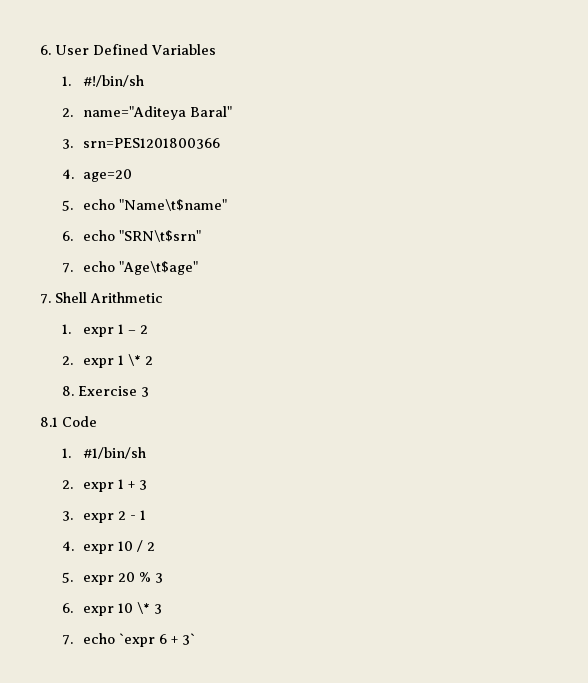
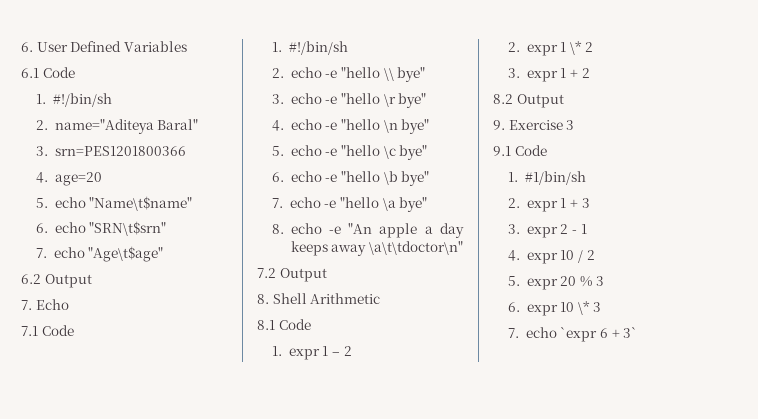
(216, 49) none -> [21,67,75,78] // 6.1 Code
[40,294,51,304] // 7. -> [21,274,92,288] [21,299,69,310] [21,325,74,336] [271,41,348,55] [271,67,426,82] [271,93,427,108] [271,119,430,134] [271,145,428,160] [271,171,430,186] [271,197,428,212] [271,223,464,238] [290,241,463,256] [257,268,327,282] [257,294,269,304] // 6.2 Output // 7. Echo // 7.1 Code // 1. #!/bin/sh // 2. echo -e "hello \\ bye" // 3. echo -e "hello \r bye" // 4. echo -e "hello \n bye" // 5. echo -e "hello \c bye" // 6. echo -e "hello \b bye" // 7. echo -e "hello \a bye" // 8. echo -e "An apple a day keeps away \a\t\tdoctor\n" // 7.2 Output // 8.
(163, 297) none -> [257,319,311,330] // 8.1 Code
[61,386,74,396] 8. -> [507,68,590,82] [493,94,564,108] [493,120,505,130] 3. expr 1 + 2 // 8.2 Output // 9.
[40,417,58,427] 8.1 -> [493,146,511,156] 9.1

